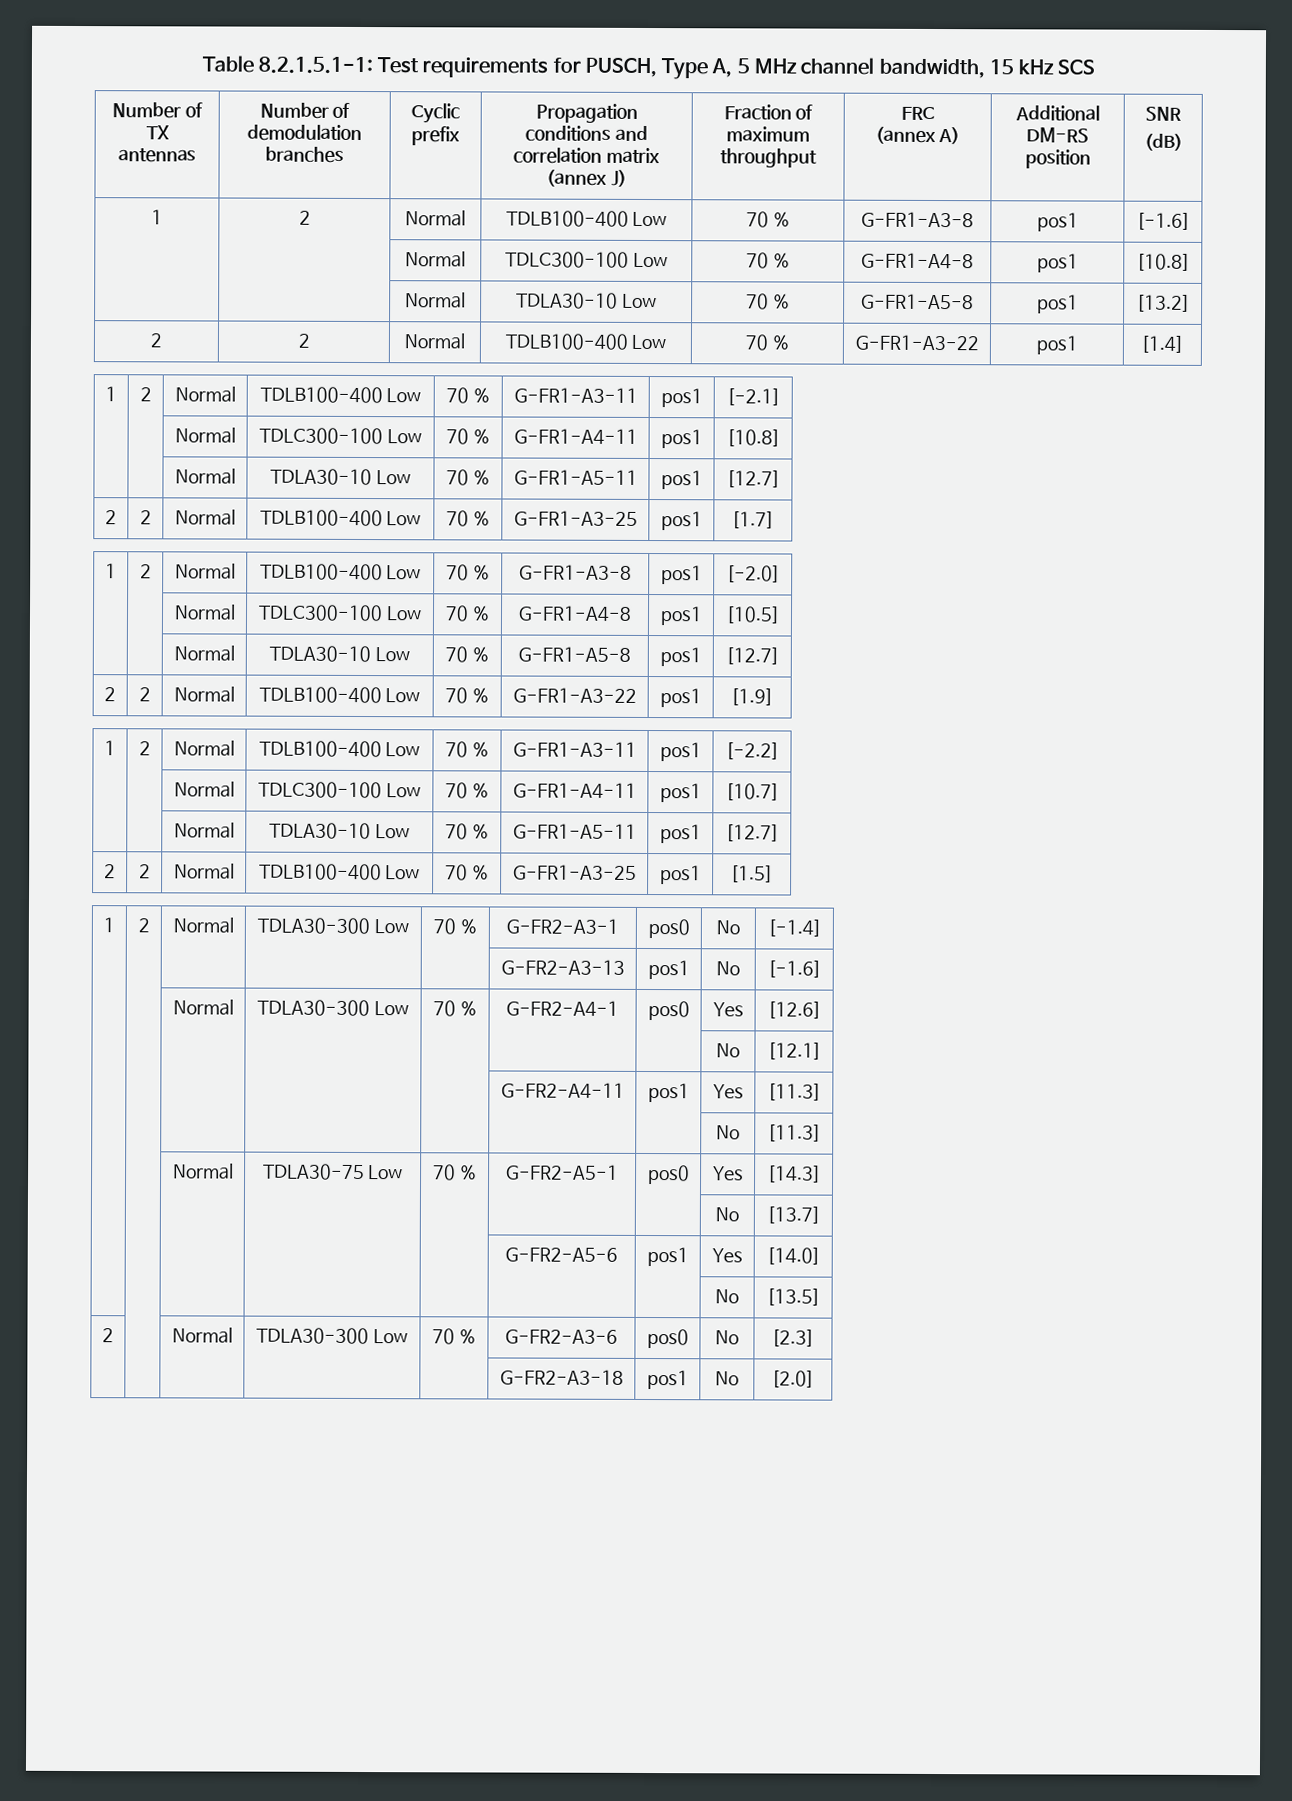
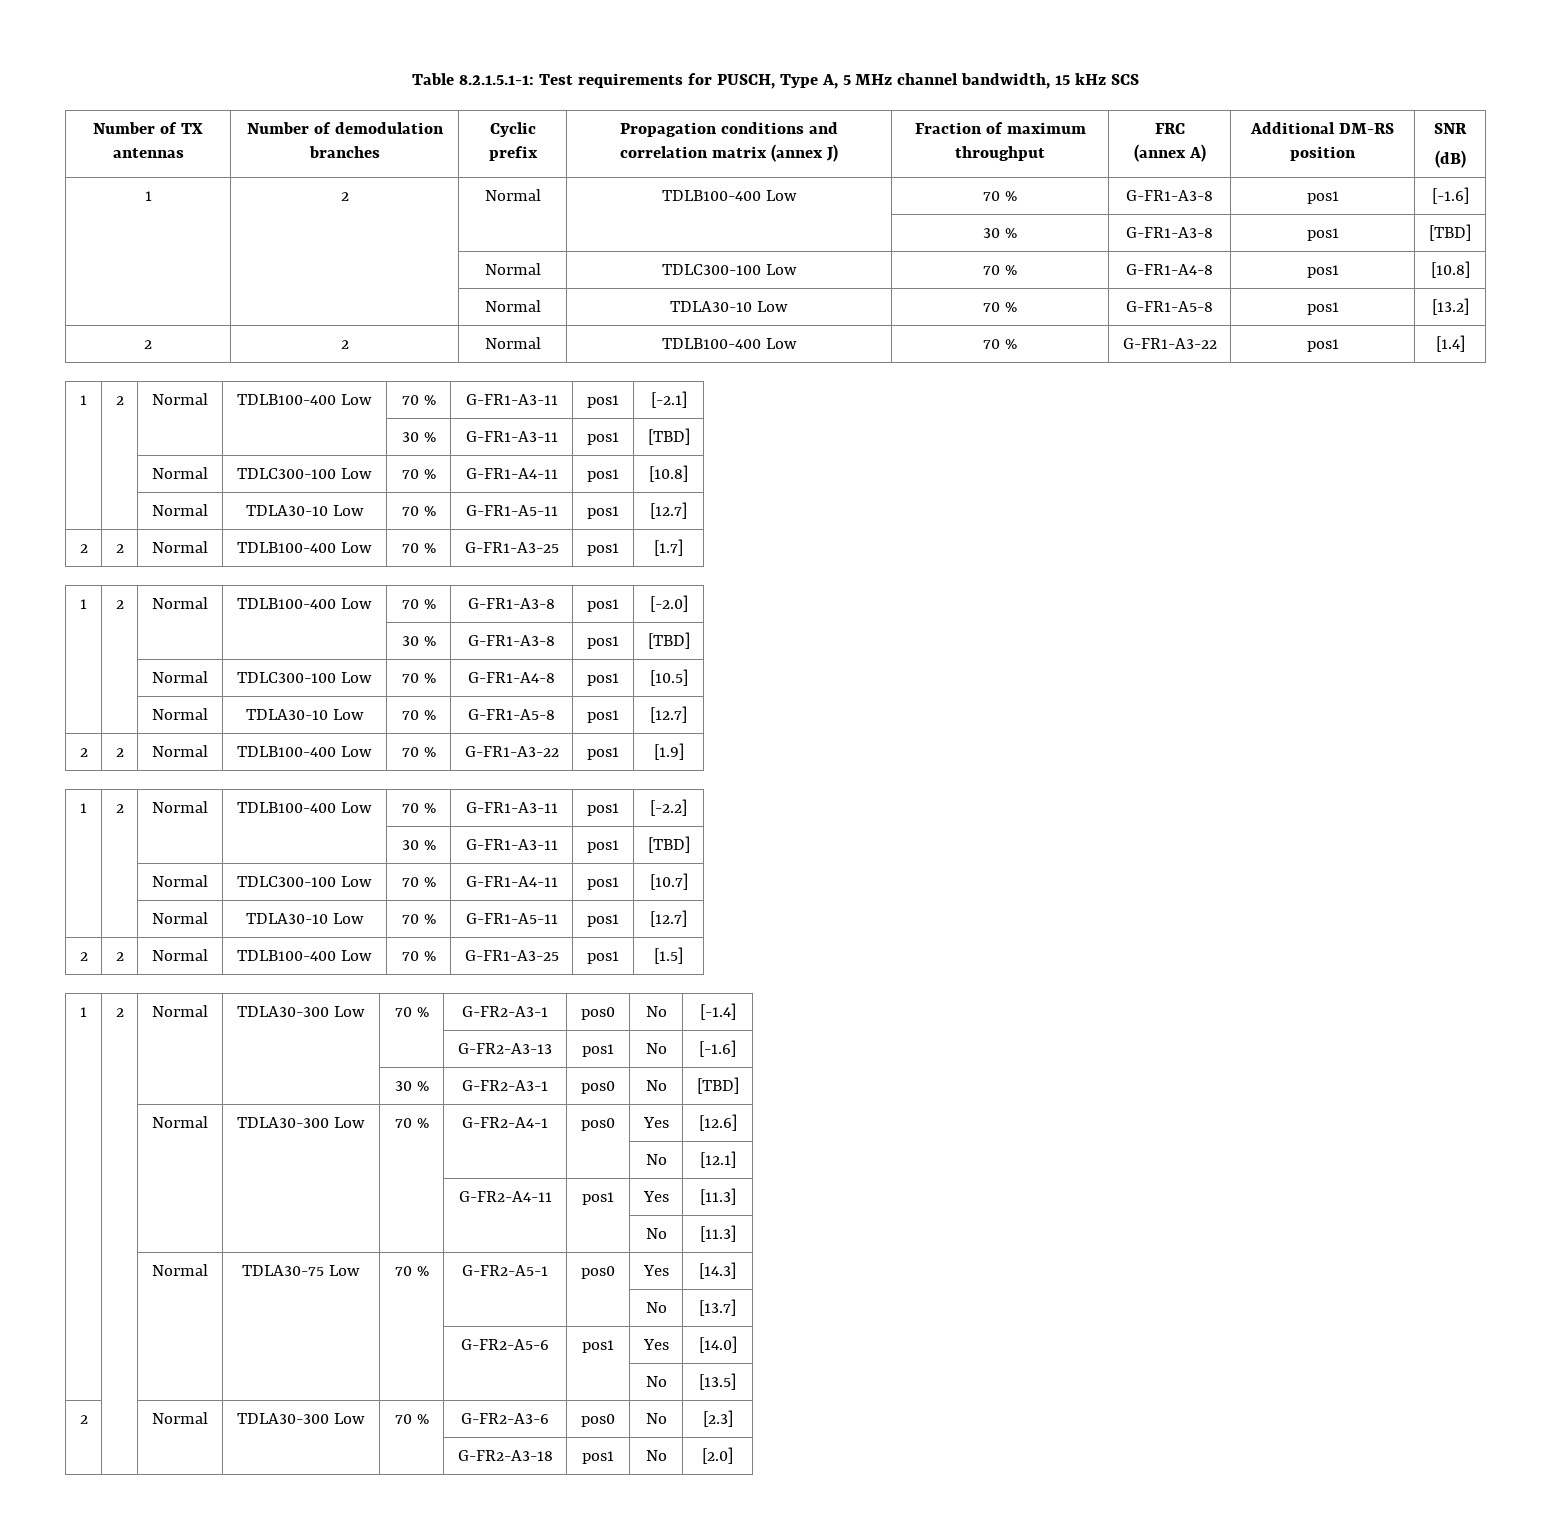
(1191, 221) none -> [983,228,1017,238] [1126,227,1213,238] [1306,228,1339,241] [1429,224,1471,241] // | | | | 30 % | G-FR1-A3-8 | pos1 | [TBD]
(781, 397) none -> [401,432,436,442] [465,431,558,442] [587,432,619,445] [647,428,690,445] // | | | | 30 % | G-FR1-A3-11 | pos1 | [TBD]
(781, 574) none -> [401,636,436,646] [468,635,555,646] [587,636,619,649] [647,632,690,649] // | | | | 30 % | G-FR1-A3-8 | pos1 | [TBD]
(780, 751) none -> [401,840,436,850] [465,839,558,850] [587,840,619,853] [647,836,690,853] // | | | | 30 % | G-FR1-A3-11 | pos1 | [TBD]
(822, 969) none -> [394,1081,429,1091] [462,1080,548,1091] [581,1081,615,1094] [645,1080,667,1091] [696,1077,739,1094] // | | | | 30 % | G-FR2-A3-1 | pos0 | No | [TBD]

